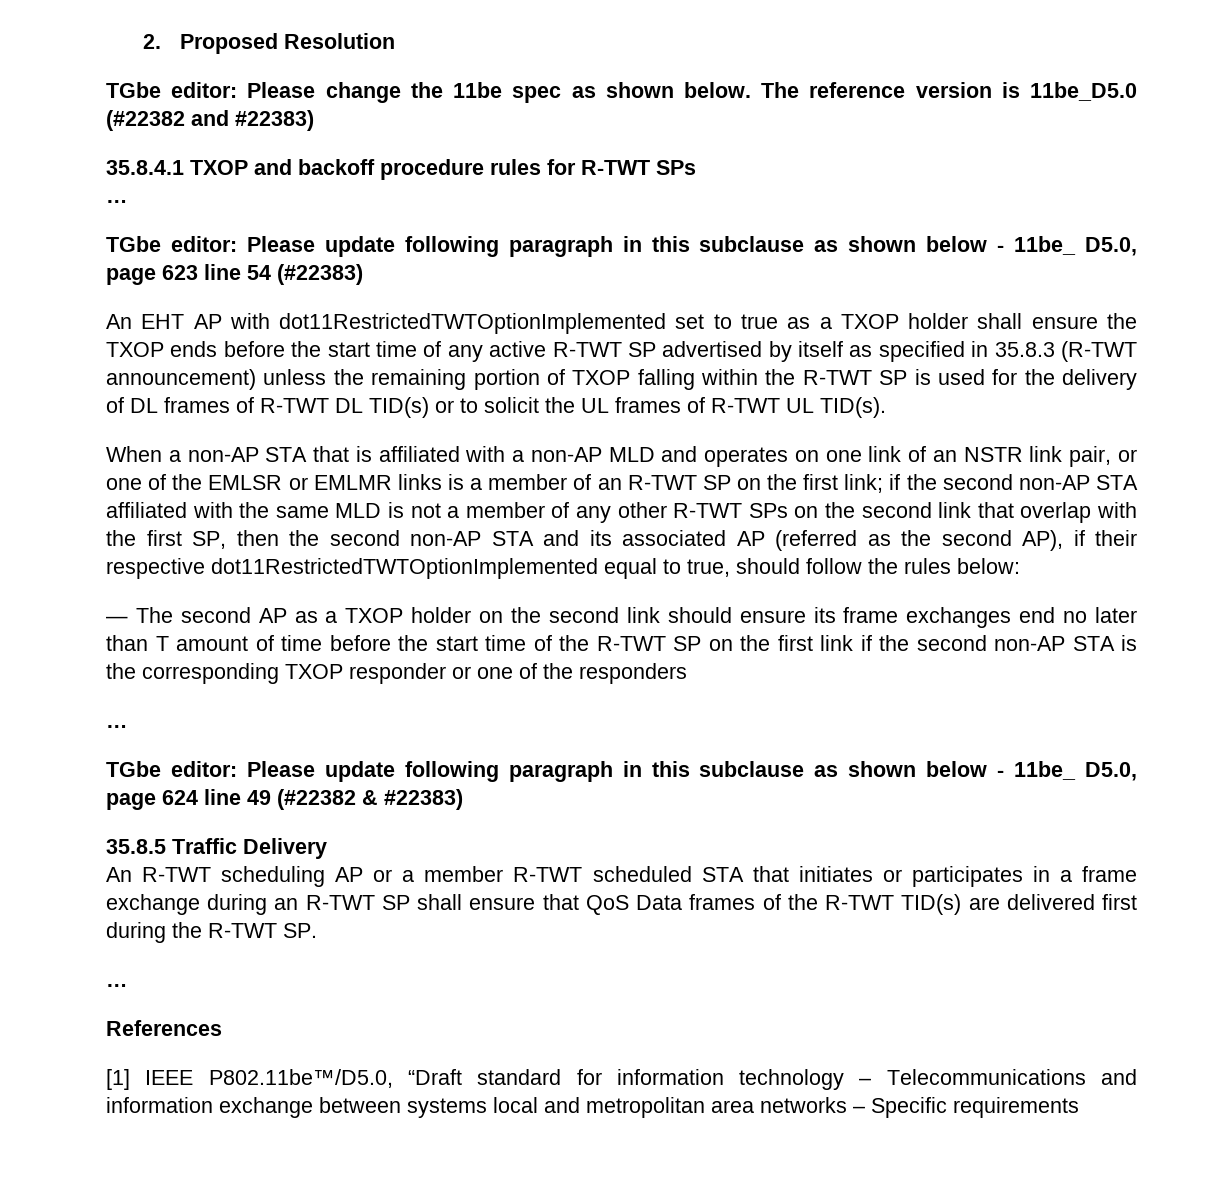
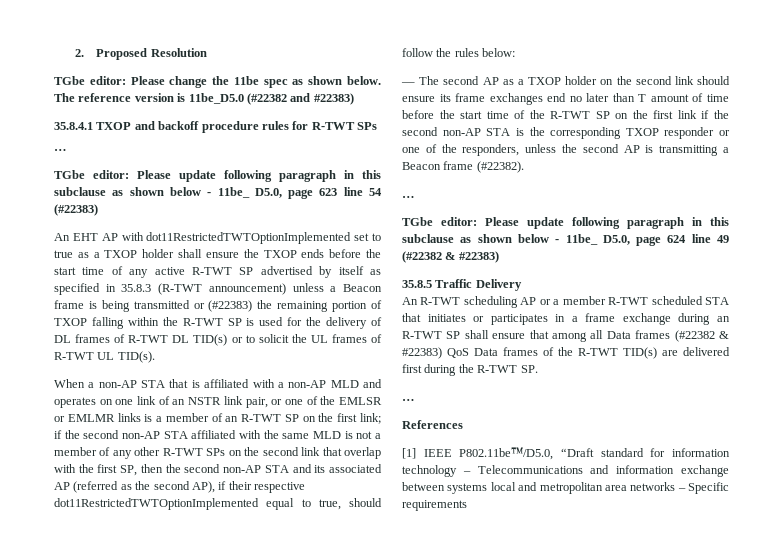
(327, 377) none -> [330,284,382,292] [54,300,253,312] a Beacon frame is being transmitted or (#22383)
[579,663,687,684] responders -> [462,144,729,156] [402,161,524,173] responders, unless the second AP is transmitting a Beacon frame (#22382).
(579, 902) none -> [552,330,729,342] [402,347,442,359] among all Data frames (#22382 & #22383)

